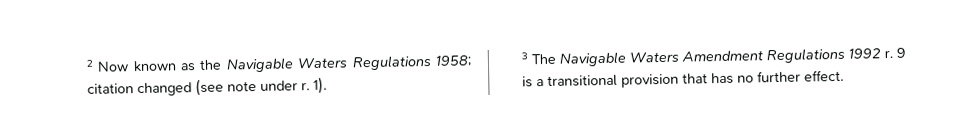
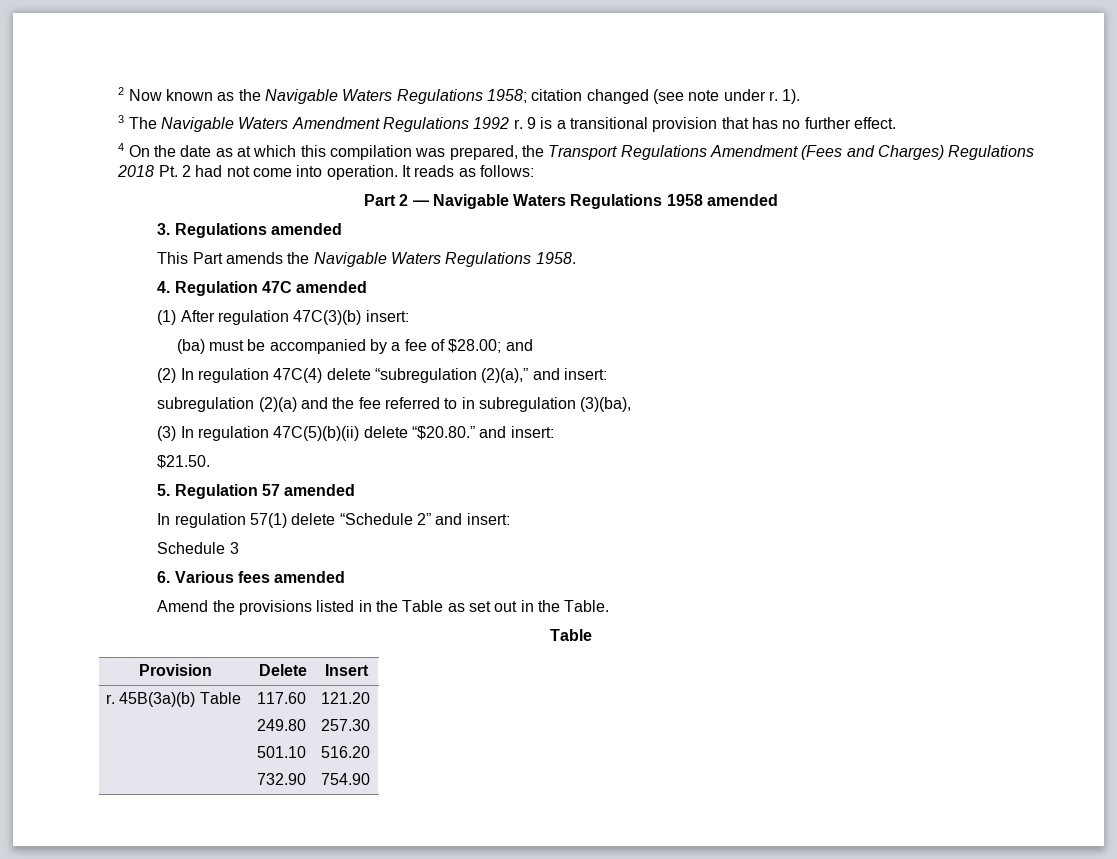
(844, 75) none -> [118,143,1035,160] [117,165,534,180] [363,194,779,209] [157,223,342,238] [157,252,576,267] [157,281,368,296] [157,310,409,325] [176,339,533,354] [157,368,607,383] [157,397,632,412] [157,426,554,441] [157,455,211,469] [157,484,356,499] [157,513,510,528] [157,542,239,554] [157,571,346,583] [157,600,610,615] [550,629,592,641] [138,664,212,676] [258,664,307,676] [325,664,369,676] [105,692,241,707] [256,692,306,704] [256,719,306,731] [256,746,306,758] [256,773,306,785] [320,692,370,704] [320,719,370,731] [320,746,370,758] [320,773,370,785] // 4 On the date as at which this compilation was prepared, the Transport Regulations Amendment (Fees and Charges) Regulations 2018 Pt. 2 had not come into operation. It reads as follows: // Part 2 — Navigable Waters Regulations 1958 amended // 3. Regulations amended // This Part amends the Navigable Waters Regulations 1958. // 4. Regulation 47C amended // (1) After regulation 47C(3)(b) insert: // (ba) must be accompanied by a fee of $28.00; and // (2) In regulation 47C(4) delete “subregulation (2)(a),” and insert: // subregulation (2)(a) and the fee referred to in subregulation (3)(ba), // (3) In regulation 47C(5)(b)(ii) delete “$20.80.” and insert: // $21.50. // 5. Regulation 57 amended // In regulation 57(1) delete “Schedule 2” and insert: // Schedule 3 // 6. Various fees amended // Amend the provisions listed in the Table as set out in the Table. // Table // Provision | Delete | Insert // r. 45B(3a)(b) Table | 117.60 // 249.80 // 501.10 // 732.90 | 121.20 // 257.30 // 516.20 // 754.90

